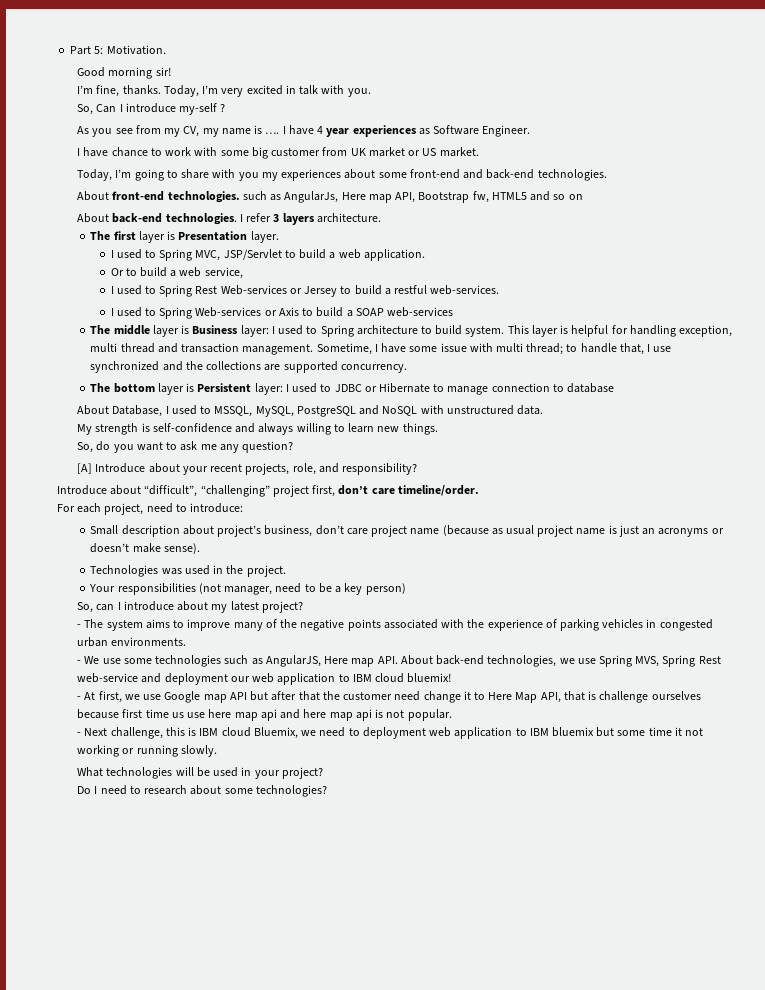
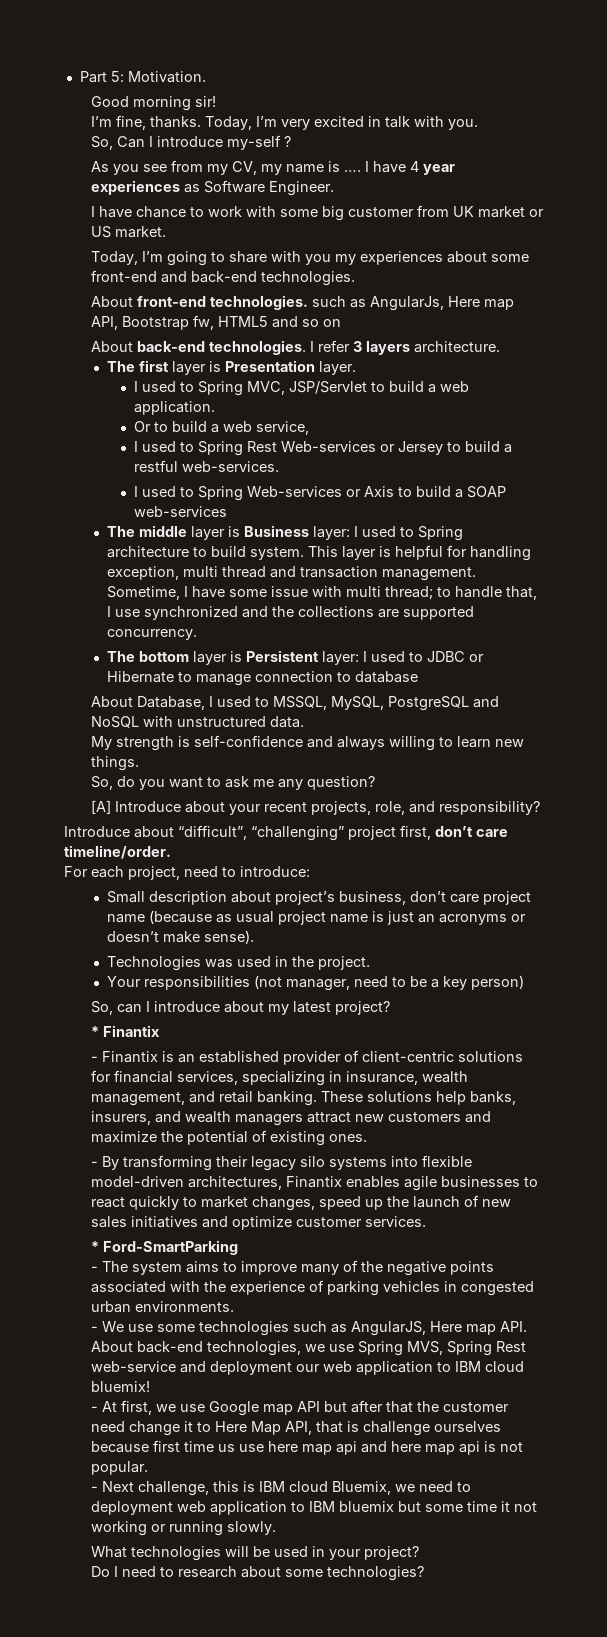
(303, 607) none -> [90,1025,160,1037] [90,1050,523,1065] [90,1070,468,1086] [90,1091,516,1106] [90,1111,491,1126] [90,1130,367,1146] [90,1155,472,1171] [90,1176,538,1191] [90,1195,511,1211] [90,1216,426,1230] [90,1240,238,1255] // * Finantix // - Finantix is an established provider of client-centric solutions for financial services, specializing in insurance, wealth management, and retail banking. These solutions help banks, insurers, and wealth managers attract new customers and maximize the potential of existing ones. // - By transforming their legacy silo systems into flexible model-driven architectures, Finantix enables agile businesses to react quickly to market changes, speed up the launch of new sales initiatives and optimize customer services. // * Ford-SmartParking

